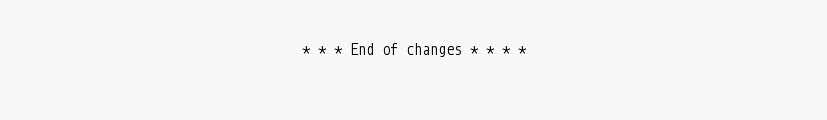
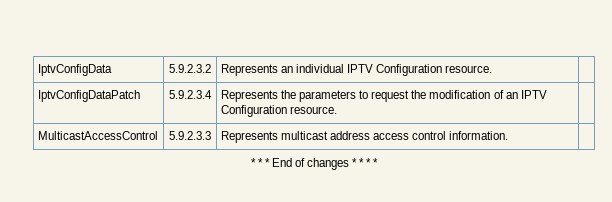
(301, 50) none -> [37,64,112,76] [169,64,211,73] [220,64,493,76] [37,90,140,102] [169,90,212,99] [220,90,547,102] [220,105,337,117] [37,131,158,140] [169,131,211,140] [220,131,509,143] IptvConfigData | 5.9.2.3.2 | Represents an individual IPTV Configuration resource. | // IptvConfigDataPatch | 5.9.2.3.4 | Represents the parameters to request the modification of an IPTV Configuration resource. | // MulticastAccessControl | 5.9.2.3.3 | Represents multicast address access control information. | //

